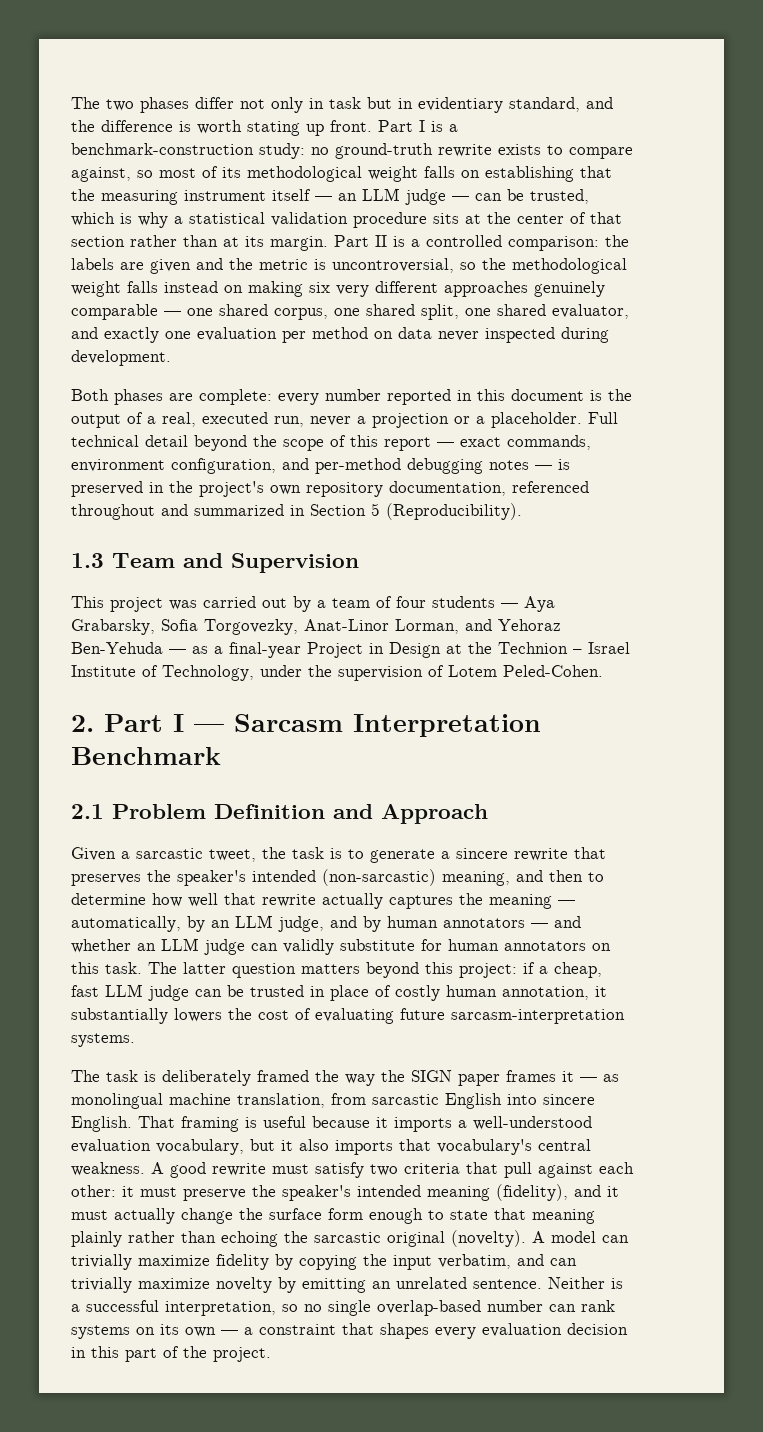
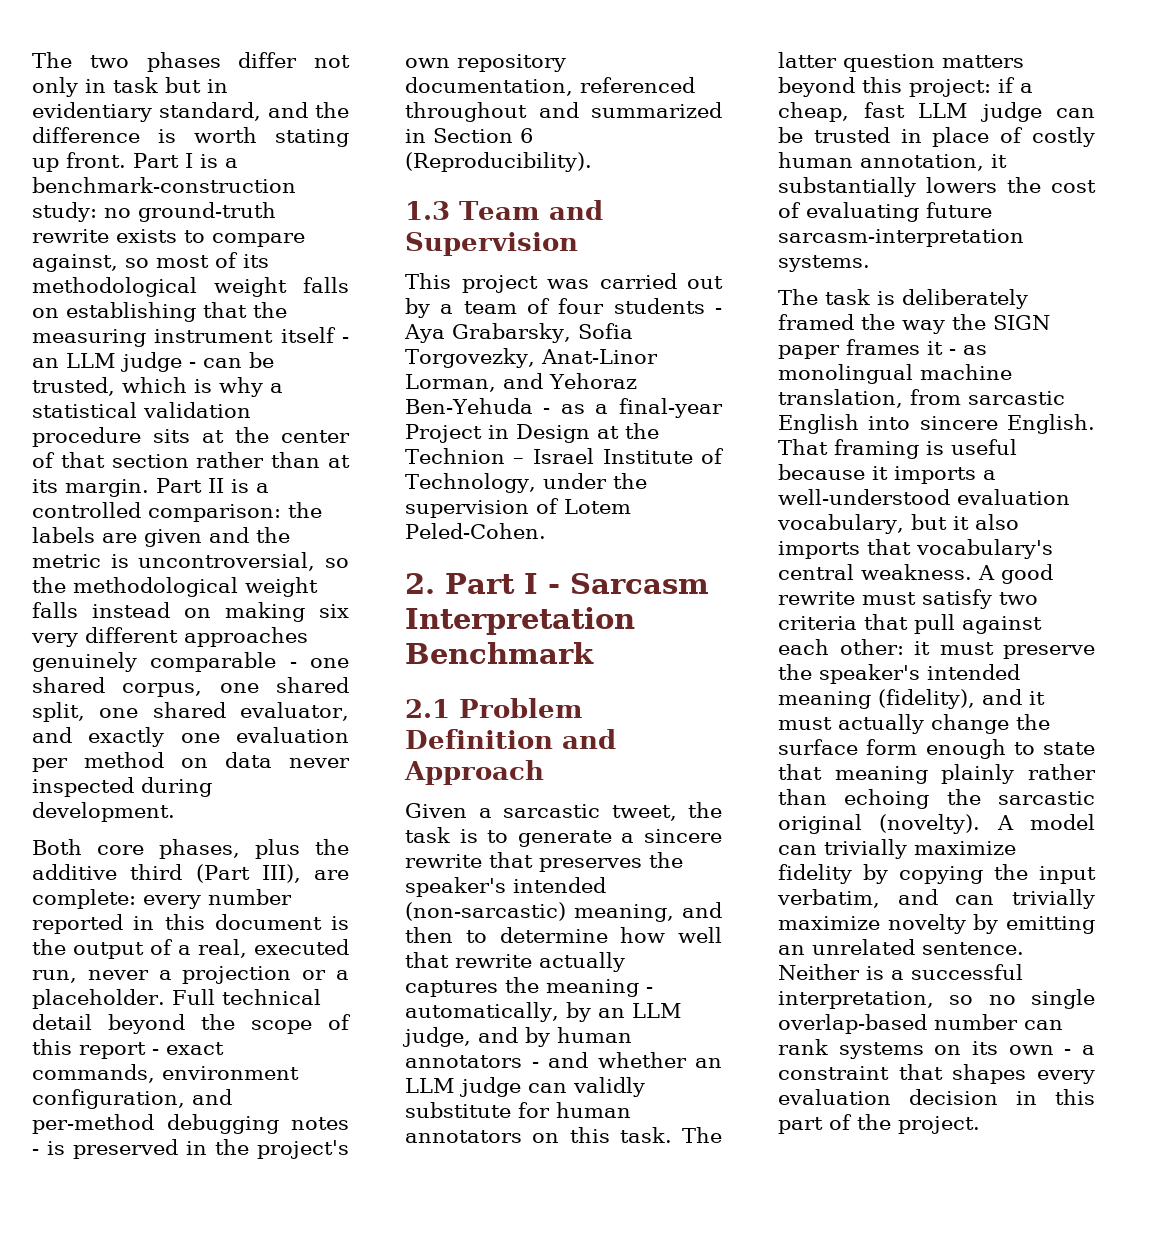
[315,188,469,205] — an LLM judge — -> [341,337,349,343] [32,352,196,372] - an LLM judge -
[164,311,181,316] — -> [289,662,297,668] -
[114,389,163,405] phases -> [97,839,349,859] [32,864,301,883] core phases, plus the additive third (Part III),
[437,442,454,447] — -> [152,1049,159,1055] -
[535,465,552,470] — -> [32,1149,39,1155] -
[371,503,380,516] 5 -> [520,128,533,143] 6
[501,603,518,608] — -> [715,308,722,314] -
[169,649,186,654] — -> [543,408,551,414] -
[194,724,224,732] — -> [547,584,560,594] -
[558,900,575,905] — -> [646,987,653,993] -
[531,923,548,928] — -> [531,1062,539,1068] -
[580,1077,597,1082] — -> [949,349,956,355] -
[221,1330,238,1335] — -> [1064,1049,1072,1055] -

